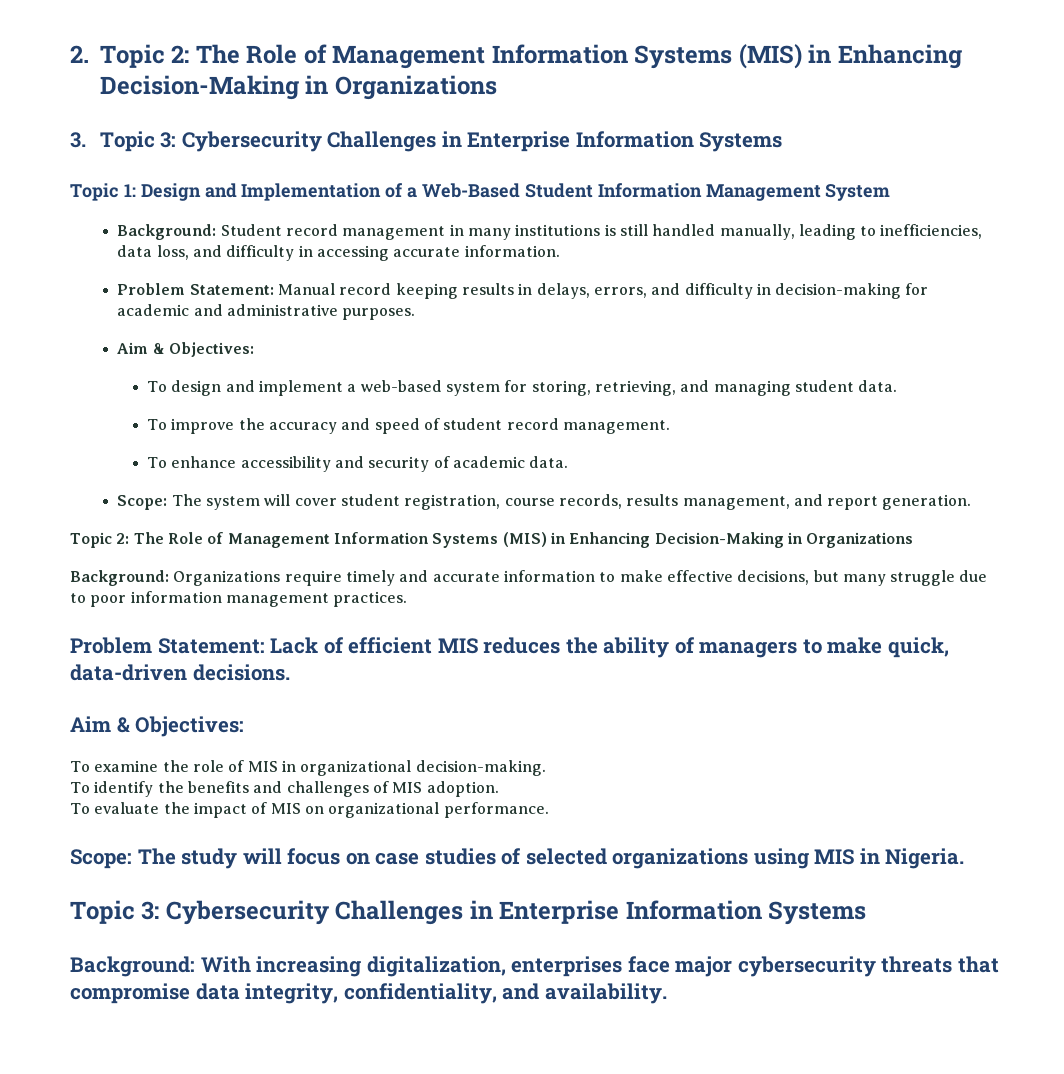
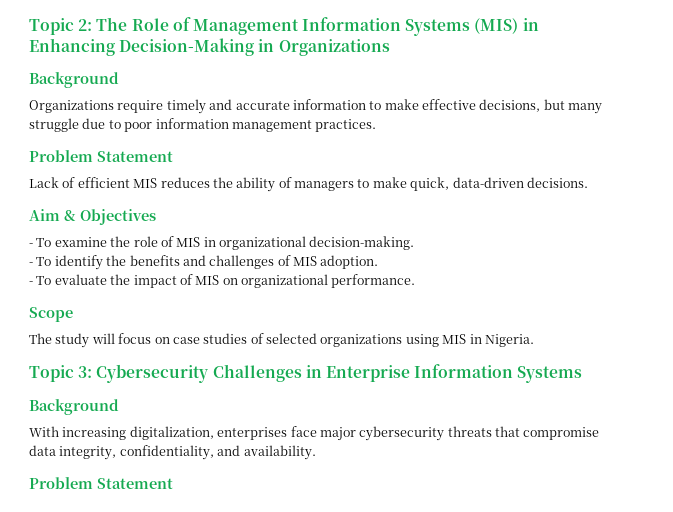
[70,45,89,63] 2. -> (29, 26) none
[70,131,783,152] [70,183,891,201] [117,224,983,240] [117,245,560,261] [117,283,929,299] [117,304,416,320] [117,342,254,357] [147,380,898,396] [147,418,670,434] [147,456,569,472] [117,494,972,510] [70,532,914,548] [70,570,169,586] 3. Topic 3: Cybersecurity Challenges in Enterprise Information Systems // Topic 1: Design and Implementation of a Web-Based Student Information Management System // Background: Student record management in many institutions is still handled manually, leading to inefficiencies, data loss, and difficulty in accessing accurate information. // Problem Statement: Manual record keeping results in delays, errors, and difficulty in decision-making for academic and administrative purposes. // Aim & Objectives: // To design and implement a web-based system for storing, retrieving, and managing student data. // To improve the accuracy and speed of student record management. // To enhance accessibility and security of academic data. // Scope: The system will cover student registration, course records, results management, and report generation. // Topic 2: The Role of Management Information Systems (MIS) in Enhancing Decision-Making in Organizations // Background: -> [29,72,119,88] Background //
[157,638,265,654] Statement: -> [97,151,173,162] Statement //
[135,716,245,737] Objectives: // -> [80,209,156,225] [29,243,33,247] Objectives // -
(546, 768) none -> [29,262,33,266] -
(499, 789) none -> [29,281,33,285] -
[70,849,132,869] Scope: -> [29,307,73,322] Scope //
[70,956,195,977] Background: -> [29,399,119,415] Background //
(667, 993) none -> [29,477,173,489] // Problem Statement

